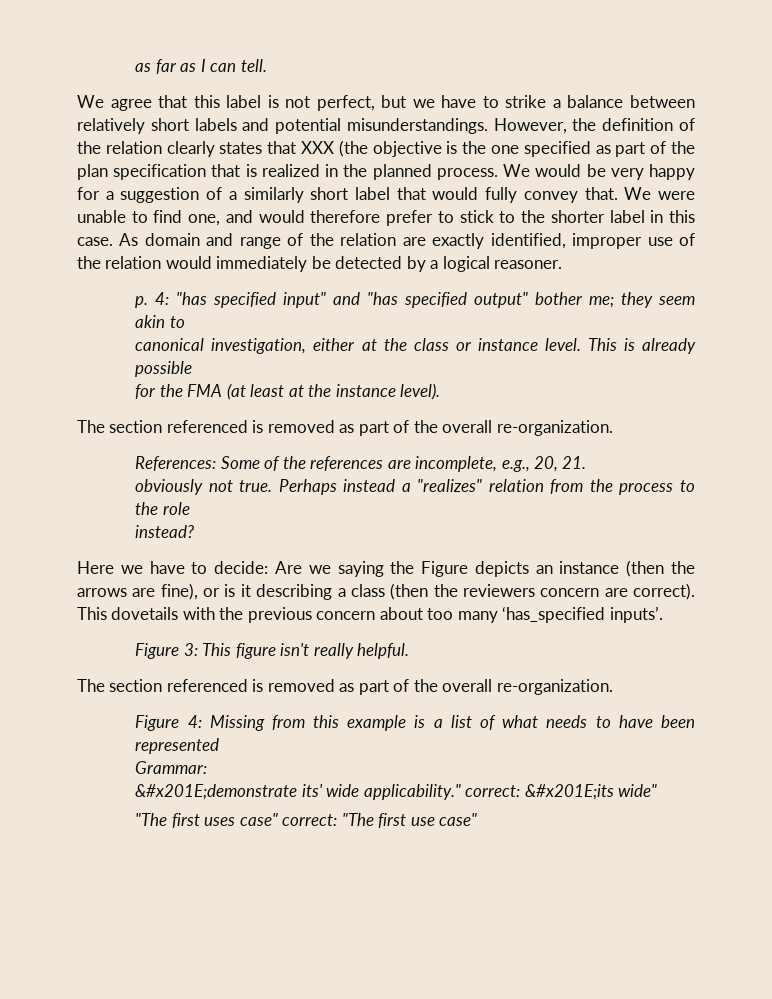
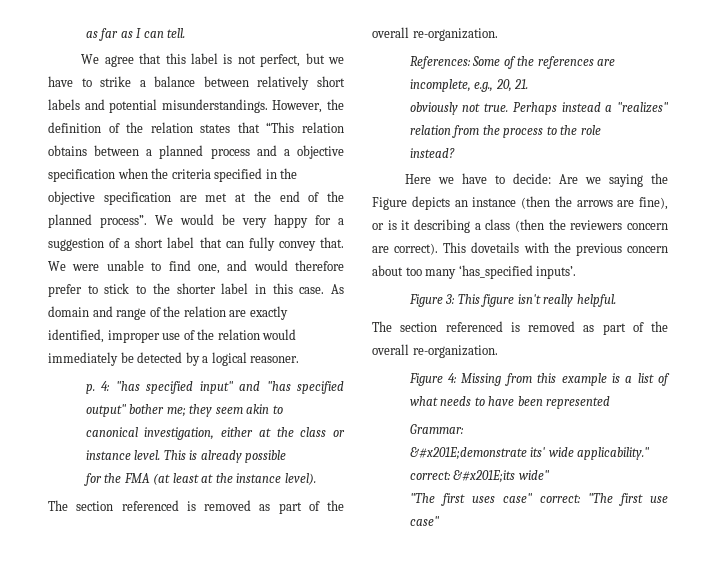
[166,141,215,157] clearly -> (193, 127) none
[301,140,695,157] [77,164,498,180] XXX (the objective is the one specified as part of the plan specification that is realized in the planned process. -> [266,122,345,133] [48,145,344,159] [48,168,298,182] [48,191,344,205] [48,214,147,228] “This relation obtains between a planned process and a objective specification when the criteria specified in the objective specification are met at the end of the planned process”.
[243,187,304,203] similarly -> (131, 244) none
[432,187,479,200] would -> [225,241,244,248] can

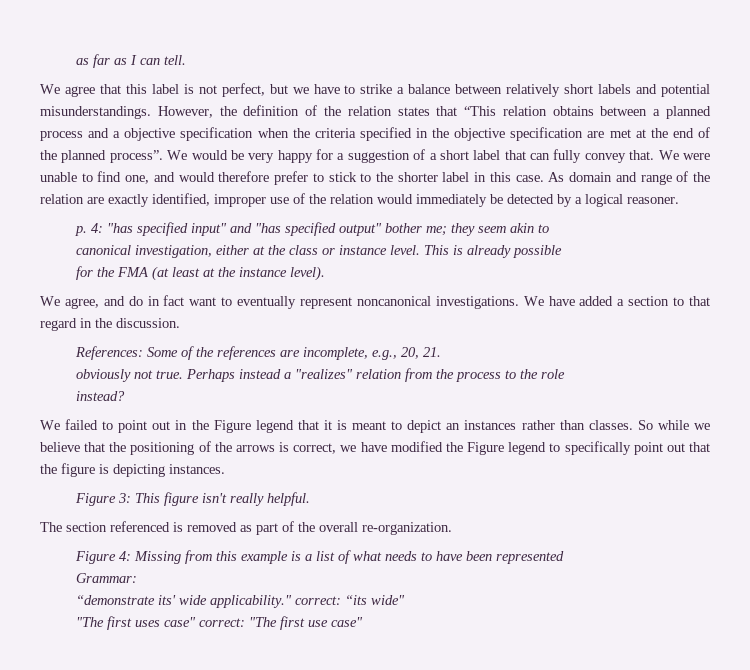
[48,500,344,514] [372,27,498,41] The section referenced is removed as part of the overall re-organization. -> [40,295,711,309] [40,318,180,331] We agree, and do in fact want to eventually represent noncanonical investigations. We have added a section to that regard in the discussion.
[405,173,668,187] [372,196,668,210] [372,219,668,233] [372,242,668,256] [372,265,577,279] Here we have to decide: Are we saying the Figure depicts an instance (then the arrows are fine), or is it describing a class (then the reviewers concern are correct). This dovetails with the previous concern about too many ‘has_specified inputs’. -> [40,419,710,433] [40,441,710,455] [40,463,225,477] We failed to point out in the Figure legend that it is meant to depict an instances rather than classes. So while we believe that the positioning of the arrows is correct, we have modified the Figure legend to specifically point out that the figure is depicting instances.
[409,447,527,460] &#x201E;demonstrate -> [75,595,155,605] “demonstrate
[453,470,516,483] &#x201E;its -> [344,595,367,605] “its

